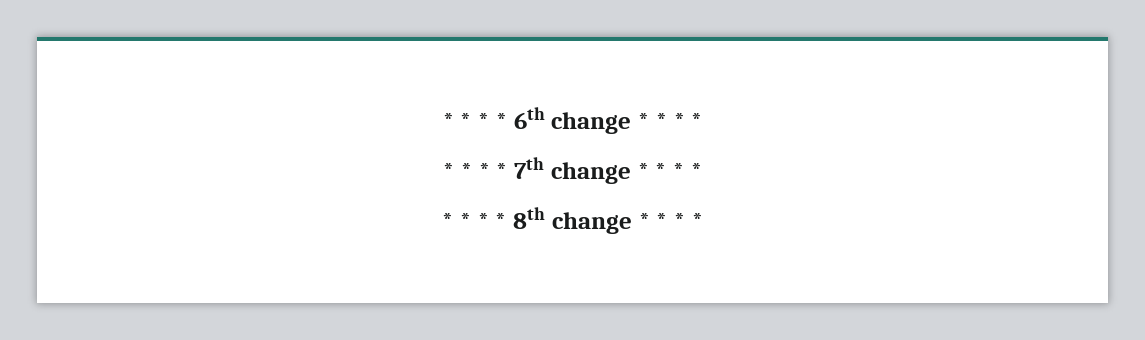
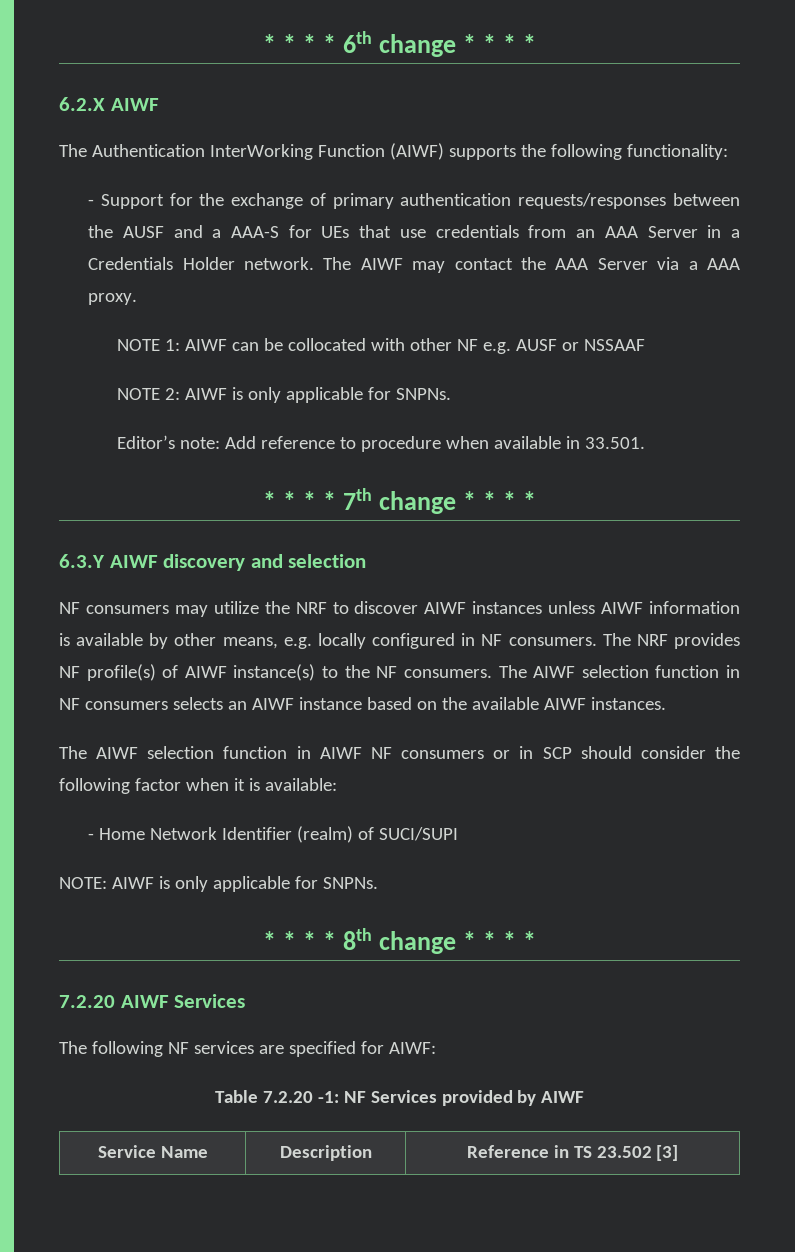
(703, 121) none -> [59,97,159,111] [59,143,728,160] [88,193,740,209] [88,225,740,238] [88,257,740,273] [88,293,138,305] [117,338,646,354] [117,387,452,403] [117,435,646,452] // 6.2.X AIWF // The Authentication InterWorking Function (AIWF) supports the following functionality: // - Support for the exchange of primary authentication requests/responses between the AUSF and a AAA-S for UEs that use credentials from an AAA Server in a Credentials Holder network. The AIWF may contact the AAA Server via a AAA proxy. // NOTE 1: AIWF can be collocated with other NF e.g. AUSF or NSSAAF // NOTE 2: AIWF is only applicable for SNPNs. // Editor’s note: Add reference to procedure when available in 33.501.
(702, 171) none -> [59,554,367,571] [59,601,740,617] [59,633,740,649] [59,664,740,681] [59,697,666,710] [59,746,740,759] [59,778,337,794] [88,826,459,843] [59,876,378,892] // 6.3.Y AIWF discovery and selection // NF consumers may utilize the NRF to discover AIWF instances unless AIWF information is available by other means, e.g. locally configured in NF consumers. The NRF provides NF profile(s) of AIWF instance(s) to the NF consumers. The AIWF selection function in NF consumers selects an AIWF instance based on the available AIWF instances. // The AIWF selection function in AIWF NF consumers or in SCP should consider the following factor when it is available: // - Home Network Identifier (realm) of SUCI/SUPI // NOTE: AIWF is only applicable for SNPNs.
(703, 221) none -> [59,994,246,1008] [59,1041,436,1057] [214,1090,585,1106] [97,1145,208,1158] [279,1145,372,1161] [466,1145,679,1161] // 7.2.20 AIWF Services // The following NF services are specified for AIWF: // Table 7.2.20 -1: NF Services provided by AIWF // Service Name | Description | Reference in TS 23.502 [3]

